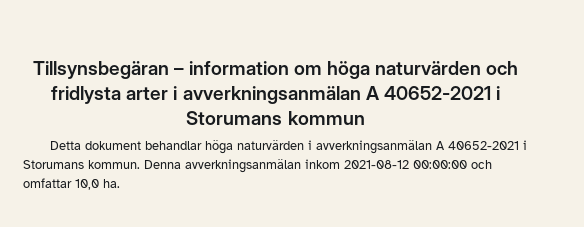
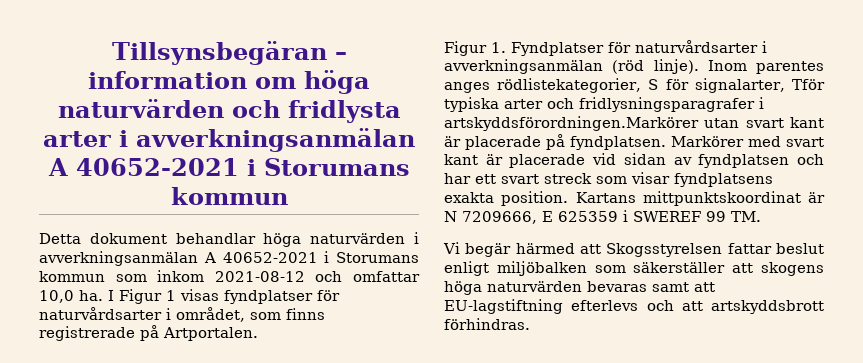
[88,159,301,173] kommun. Denna avverkningsanmälan -> [39,271,147,282] kommun som
[413,160,467,169] 00:00:00 -> (305, 276) none
(120, 183) none -> [108,289,340,304] [39,307,325,322] [39,325,258,341] [444,40,767,56] [444,59,824,74] [444,78,825,93] [444,97,764,112] [444,116,824,131] [444,134,824,150] [444,153,824,168] [444,172,773,187] [444,191,825,206] [444,210,761,224] [443,242,824,257] [444,261,824,276] [444,281,715,295] [444,299,824,314] [444,318,530,330] I Figur 1 visas fyndplatser för naturvårdsarter i området, som finns registrerade på Artportalen. // Figur 1. Fyndplatser för naturvårdsarter i avverkningsanmälan (röd linje). Inom parentes anges rödlistekategorier, S för signalarter, Tför typiska arter och fridlysningsparagrafer i artskyddsförordningen.Markörer utan svart kant är placerade på fyndplatsen. Markörer med svart kant är placerade vid sidan av fyndplatsen och har ett svart streck som visar fyndplatsens exakta position. Kartans mittpunktskoordinat är N 7209666, E 625359 i SWEREF 99 TM. // Vi begär härmed att Skogsstyrelsen fattar beslut enligt miljöbalken som säkerställer att skogens höga naturvärden bevaras samt att EU-lagstiftning efterlevs och att artskyddsbrott förhindras.

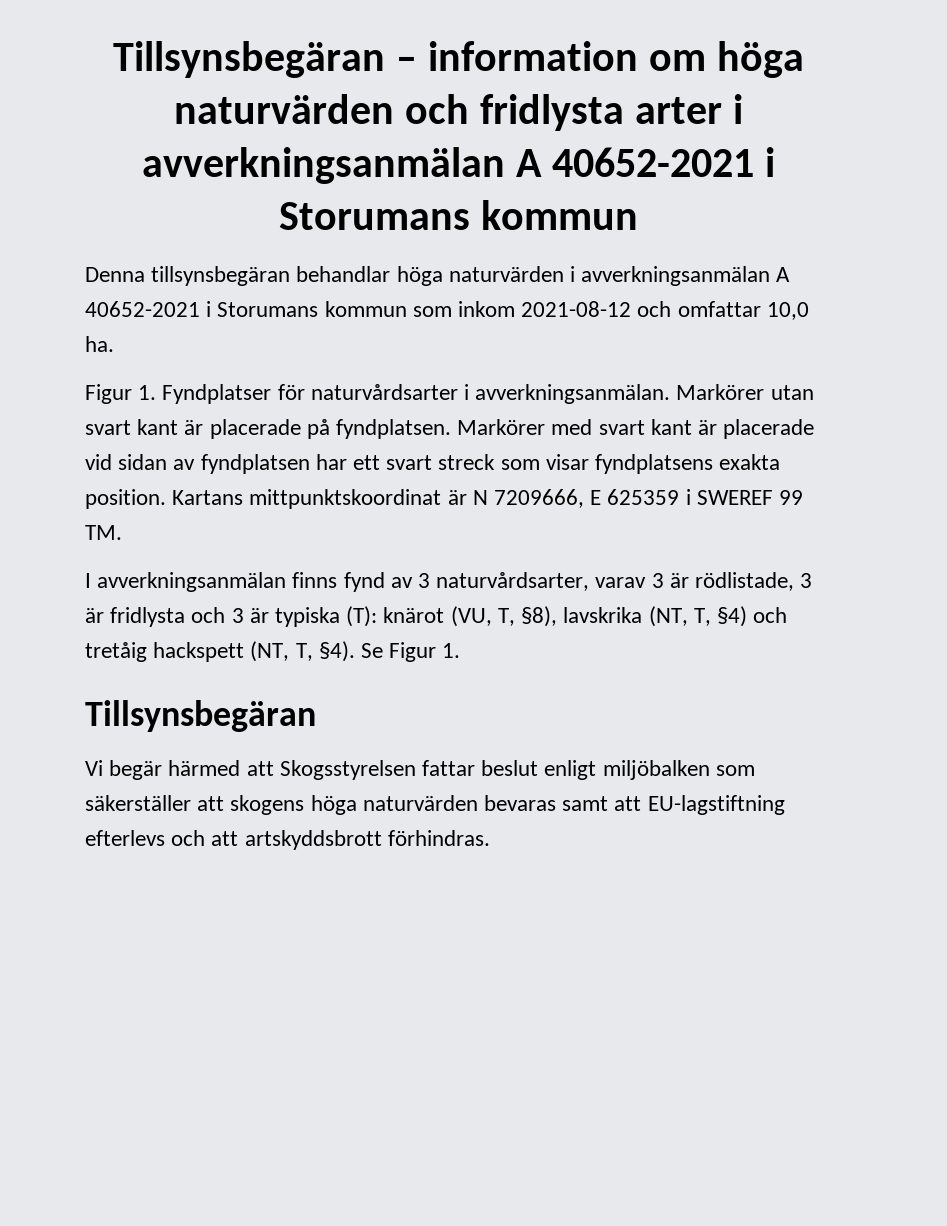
[39,233,167,244] Detta dokument -> [85,266,291,286] Denna tillsynsbegäran
[108,289,340,304] [39,307,325,322] [39,325,258,341] I Figur 1 visas fyndplatser för naturvårdsarter i området, som finns registrerade på Artportalen. -> (114, 344) none
[444,59,824,74] [444,78,825,93] [444,97,764,112] [444,116,699,131] avverkningsanmälan (röd linje). Inom parentes anges rödlistekategorier, S för signalarter, Tför typiska arter och fridlysningsparagrafer i artskyddsförordningen.Markörer -> [475,384,765,404] avverkningsanmälan. Markörer
[797,154,824,165] och -> (310, 464) none
(761, 216) none -> [85,572,813,592] [85,606,788,627] [85,641,461,662] [85,700,316,732] // I avverkningsanmälan finns fynd av 3 naturvårdsarter, varav 3 är rödlistade, 3 är fridlysta och 3 är typiska (T): knärot (VU, T, §8), lavskrika (NT, T, §4) och tretåig hackspett (NT, T, §4). Se Figur 1. // Tillsynsbegäran

